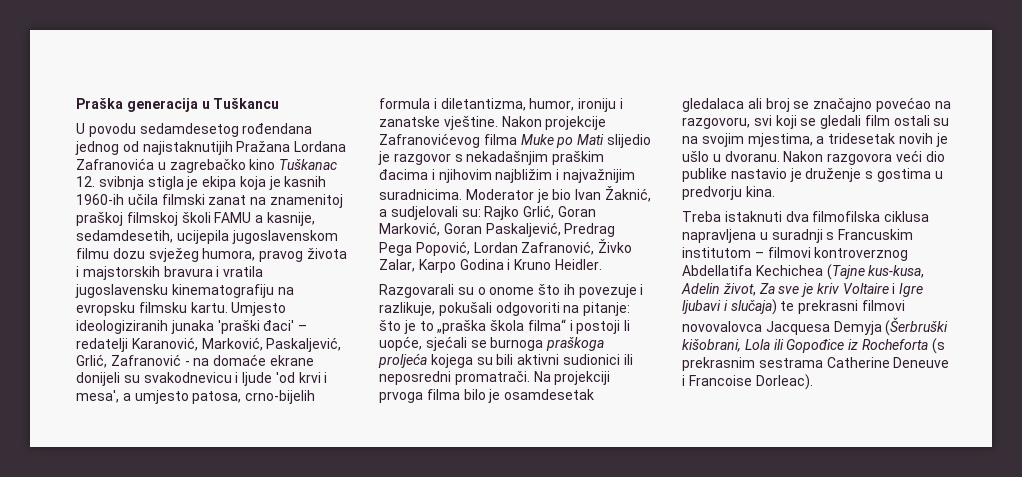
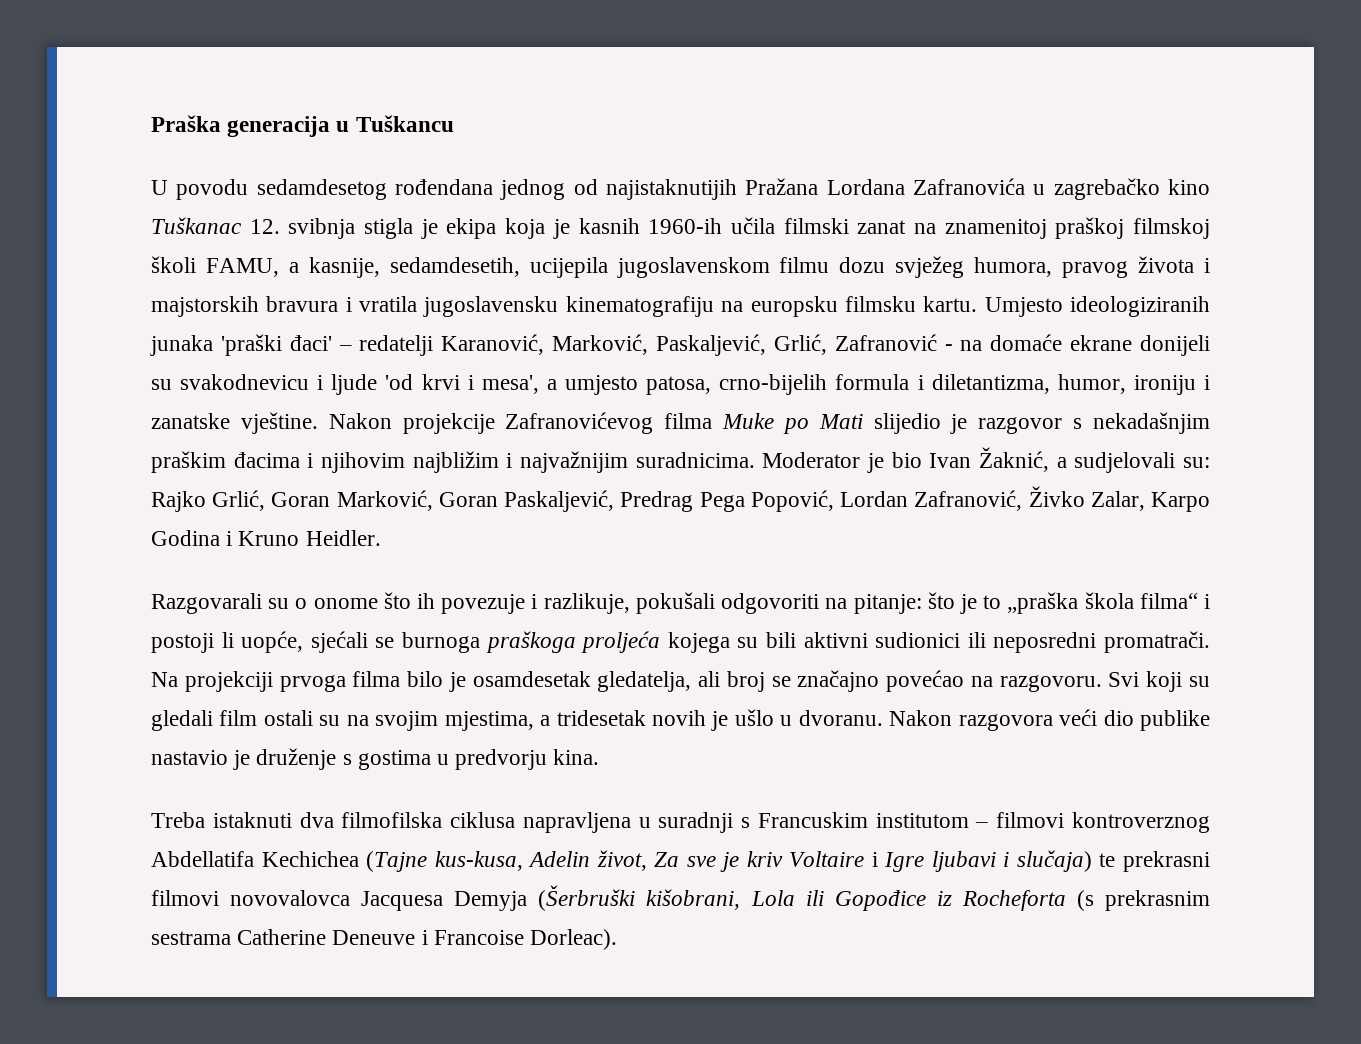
[214,212,252,223] FAMU -> [205,258,279,277] FAMU,
[76,302,135,316] evropsku -> [750,296,838,317] europsku
[682,98,744,112] gledalaca -> [597,671,692,692] gledatelja,
[682,115,817,129] razgovoru, svi koji se -> [999,671,1210,692] razgovoru. Svi koji su

